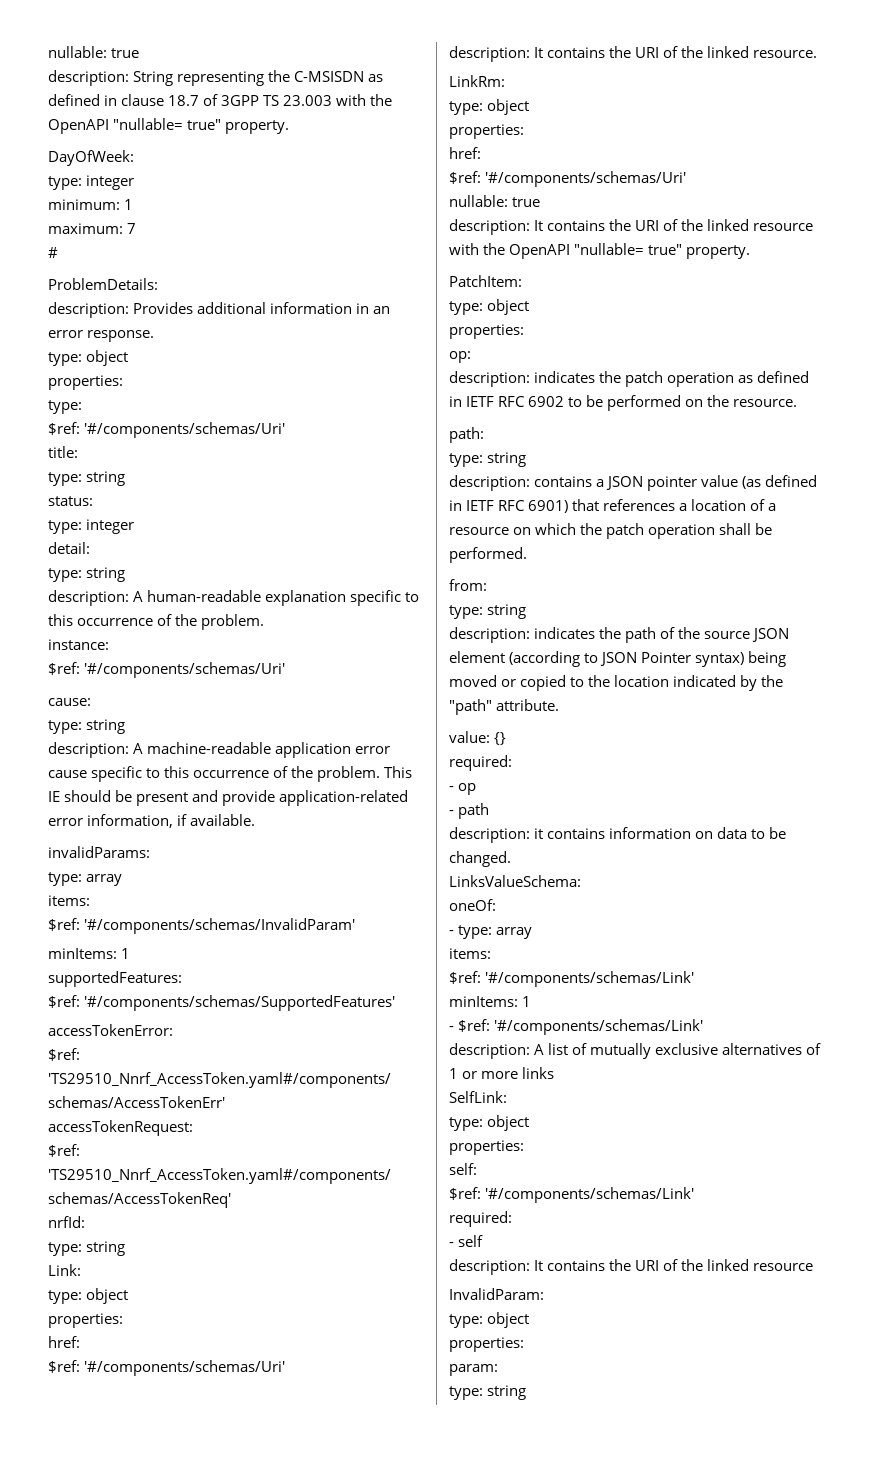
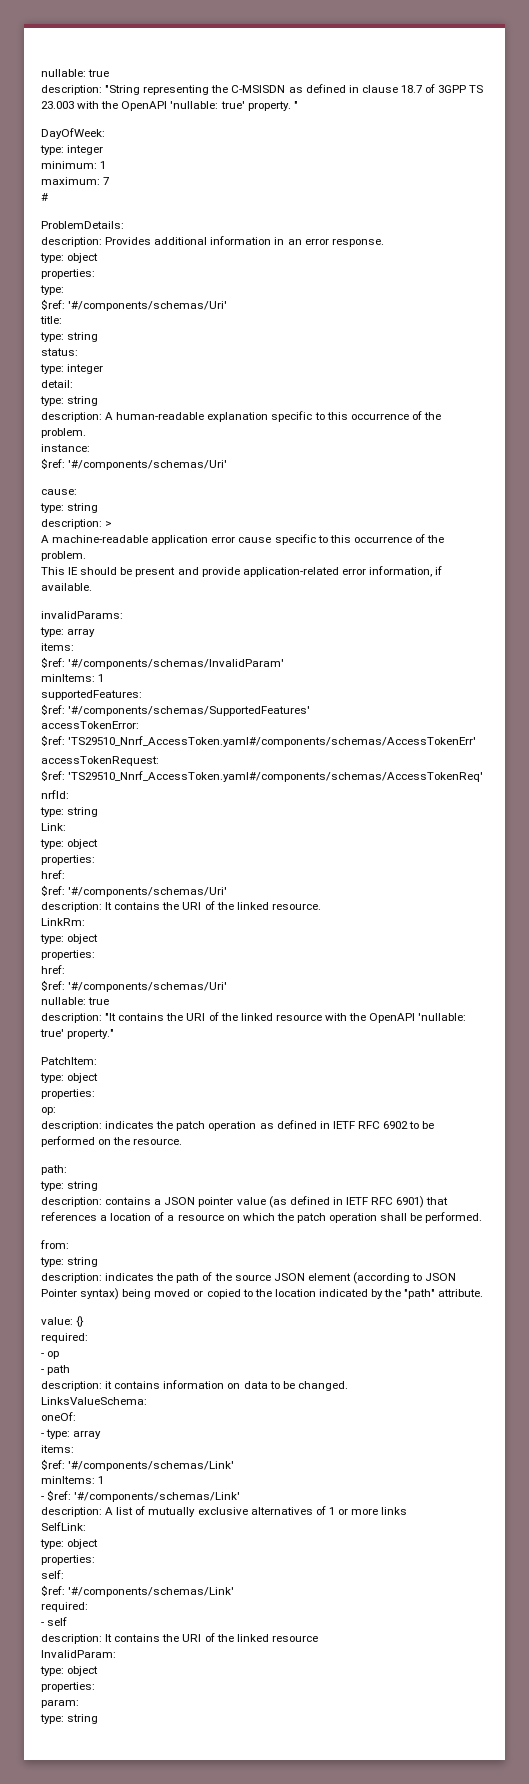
[48,46,140,58] [48,70,174,86] nullable: true // description: String -> [41,69,110,77] [41,85,141,95] nullable: true // description: "String
[113,118,290,134] "nullable= true" property. -> [170,101,298,111] 'nullable: true' property. "
(129, 750) none -> [105,521,113,527] > //
(381, 774) none -> (86, 556) //
[534,220,544,231] It -> [105,1013,117,1021] "It
[574,243,751,259] "nullable= true" property. -> [418,1013,467,1021] [40,1029,115,1039] 'nullable: true' property."

